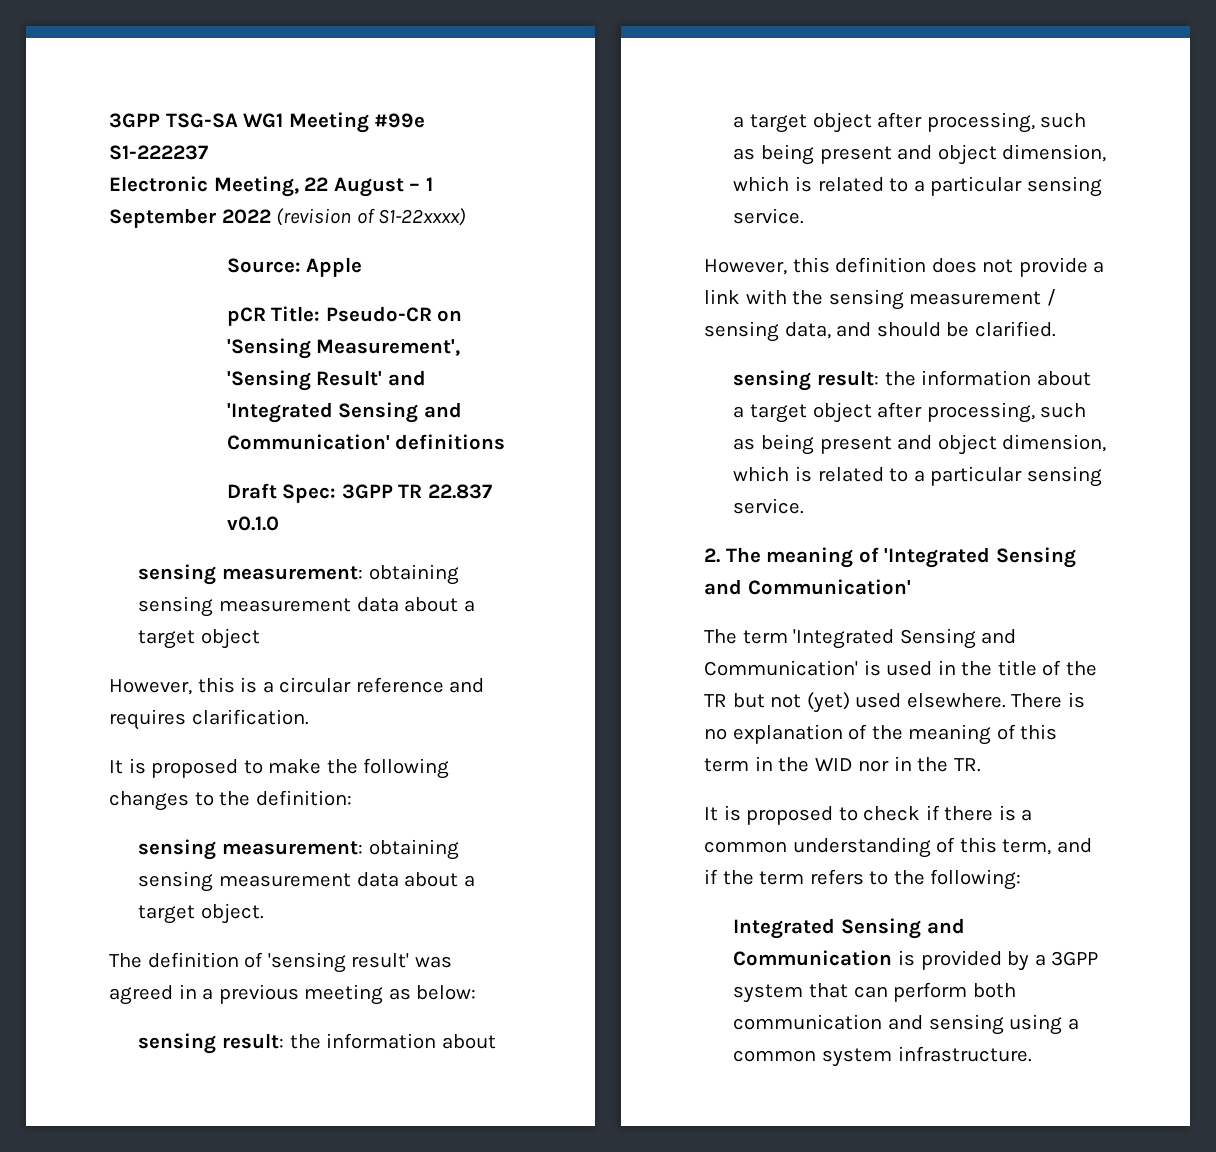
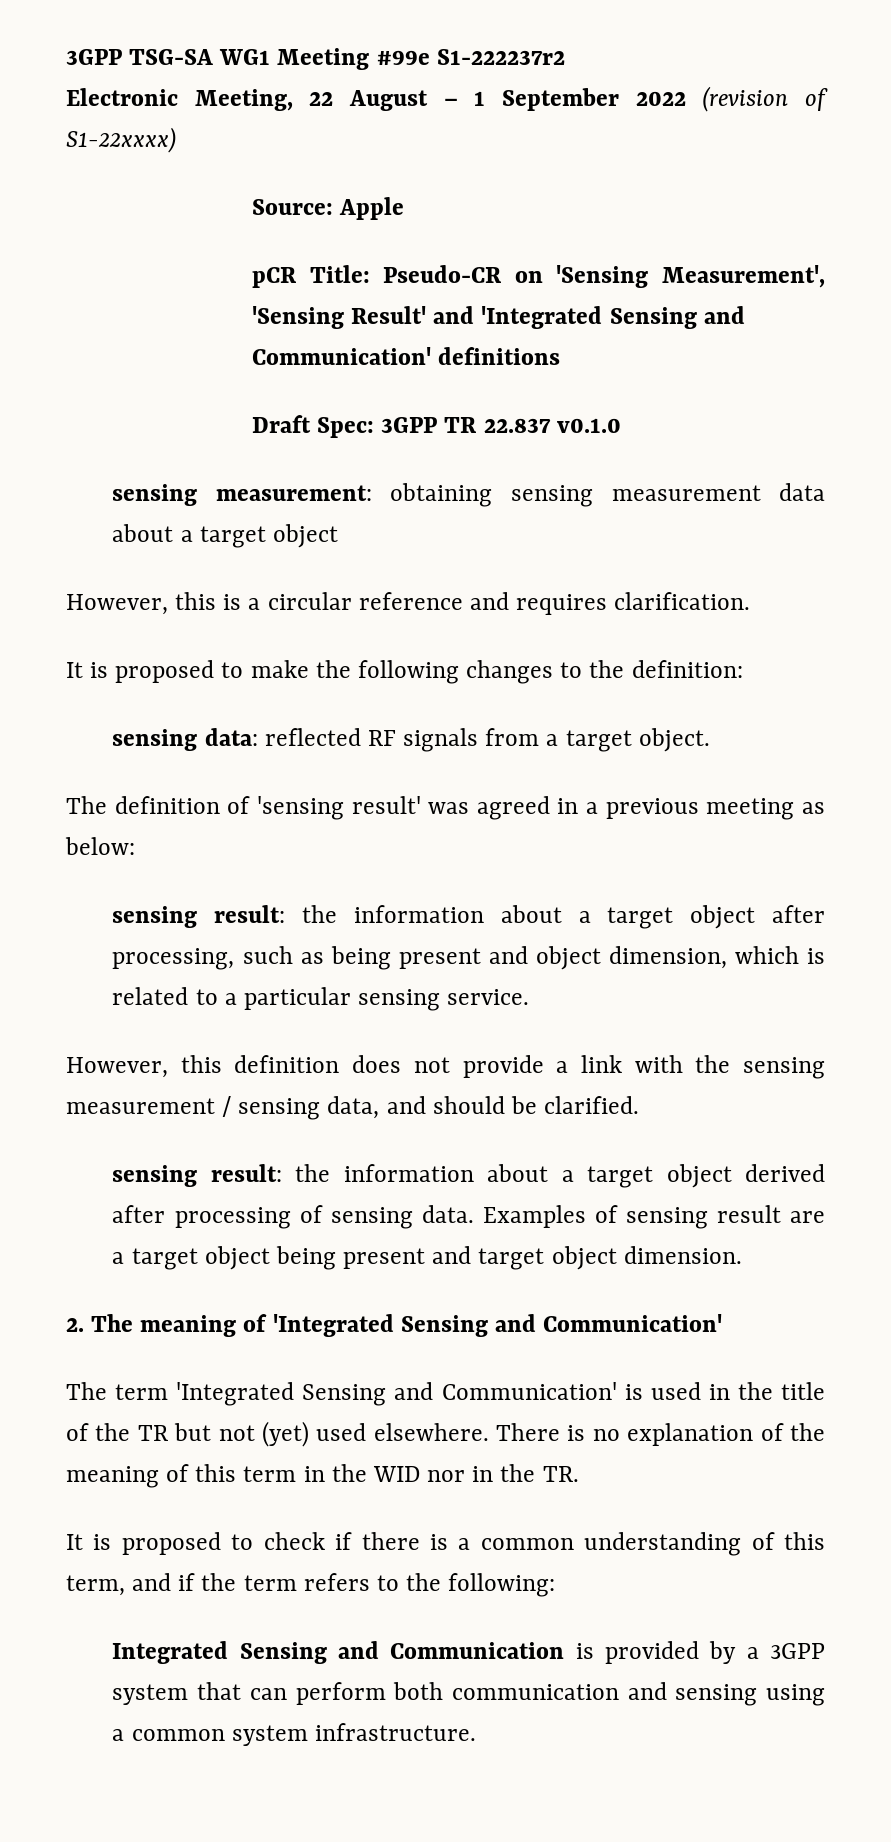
[109,145,208,160] S1-222237 -> [436,49,565,65] S1-222237r2
[221,839,459,860] [138,871,459,892] measurement: obtaining sensing measurement data about -> [204,728,540,752] data: reflected RF signals from
[877,402,1087,423] [733,434,1107,455] [733,466,1102,487] [733,498,805,514] after processing, such as being present and object dimension, which is related to a particular sensing service. -> [744,1164,825,1182] [112,1205,826,1229] [112,1246,742,1270] derived after processing of sensing data. Examples of sensing result are a target object being present and target object dimension.

